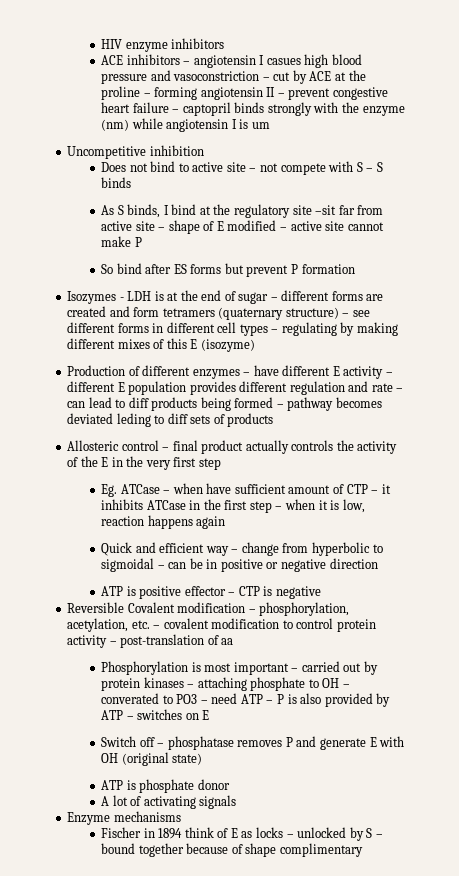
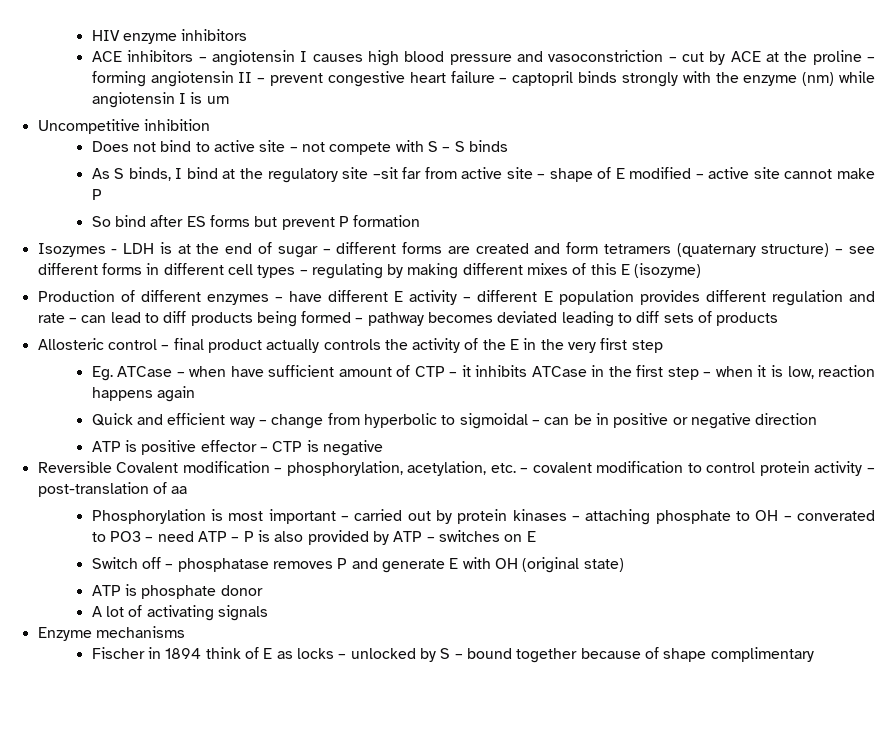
[266,58,301,65] casues -> [312,54,363,62] causes
[116,413,151,427] leding -> [561,311,614,327] leading

